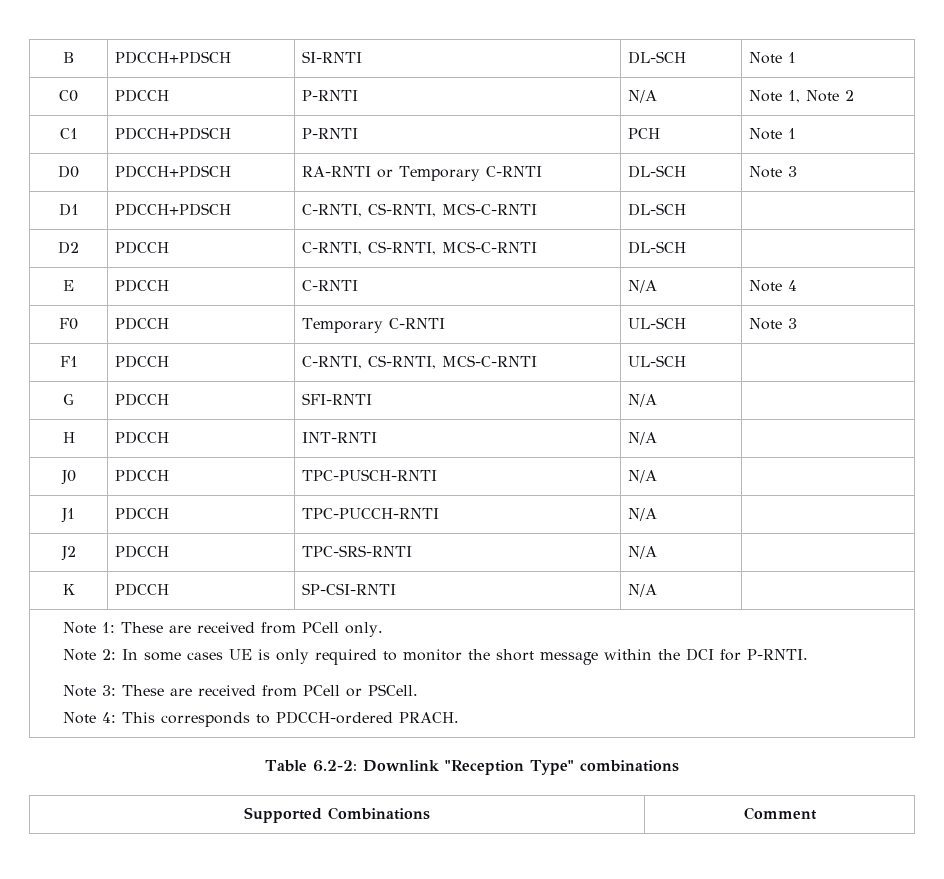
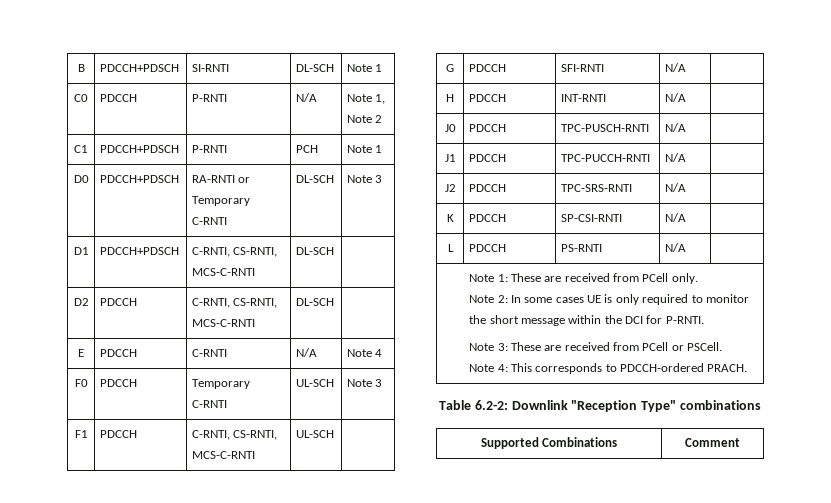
(657, 590) none -> [447,244,454,252] [468,244,506,252] [560,244,602,252] [664,243,686,252] // L | PDCCH | PS-RNTI | N/A |

